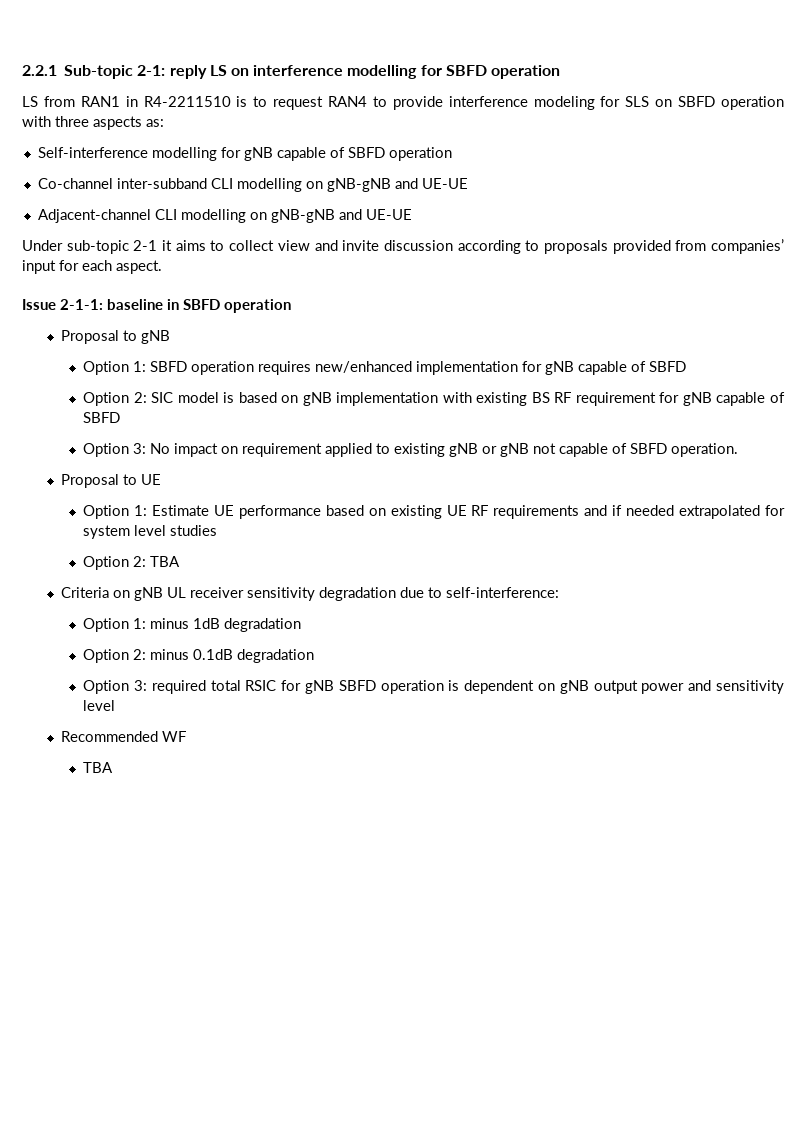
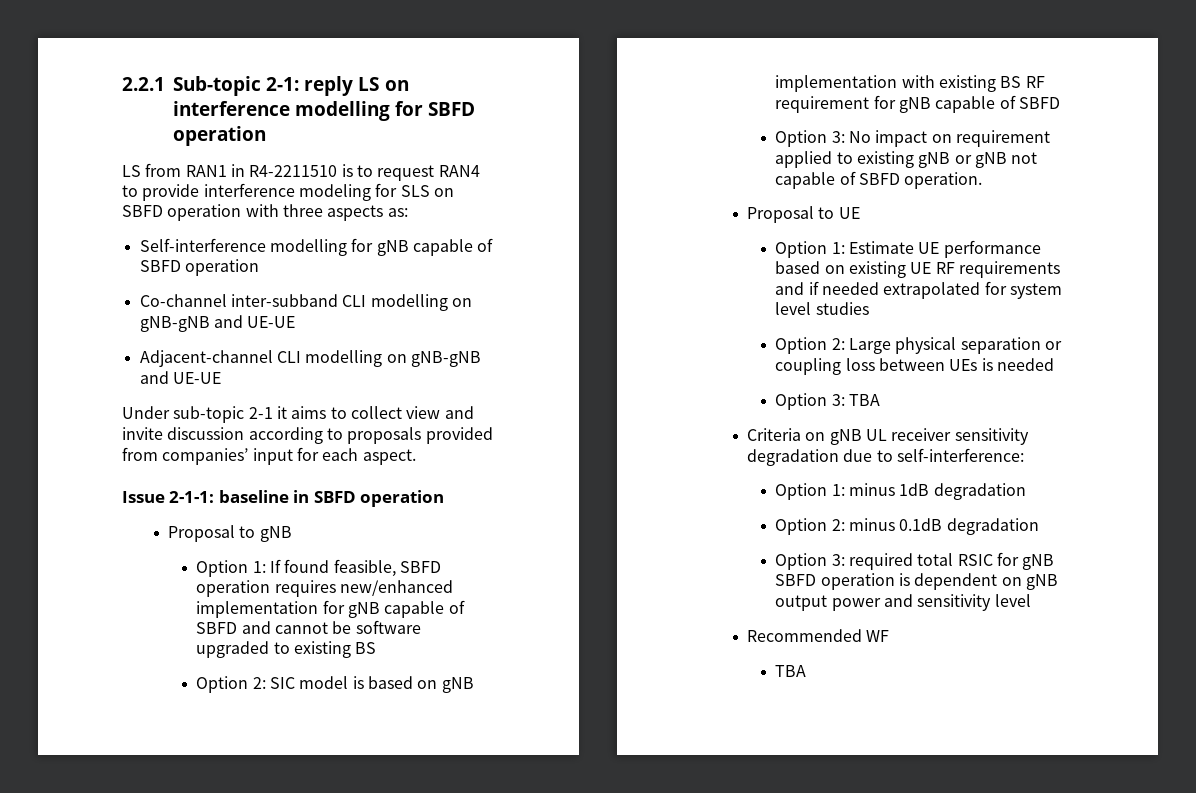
(147, 366) none -> [270,559,396,577] If found feasible,
(687, 366) none -> [241,620,421,634] [196,641,377,658] and cannot be software upgraded to existing BS
(147, 561) none -> [849,337,1063,354] [775,358,1055,375] [775,393,845,410] Large physical separation or coupling loss between UEs is needed // Option 3:

